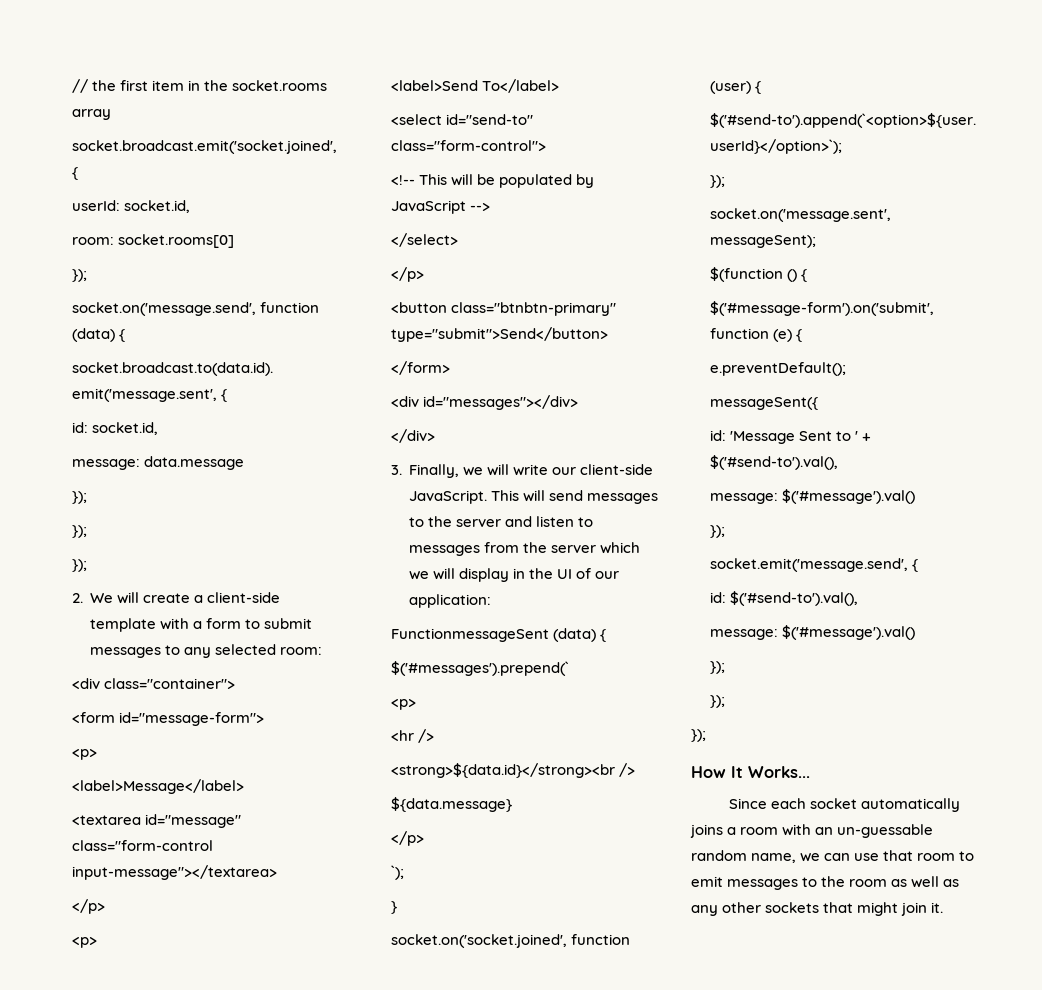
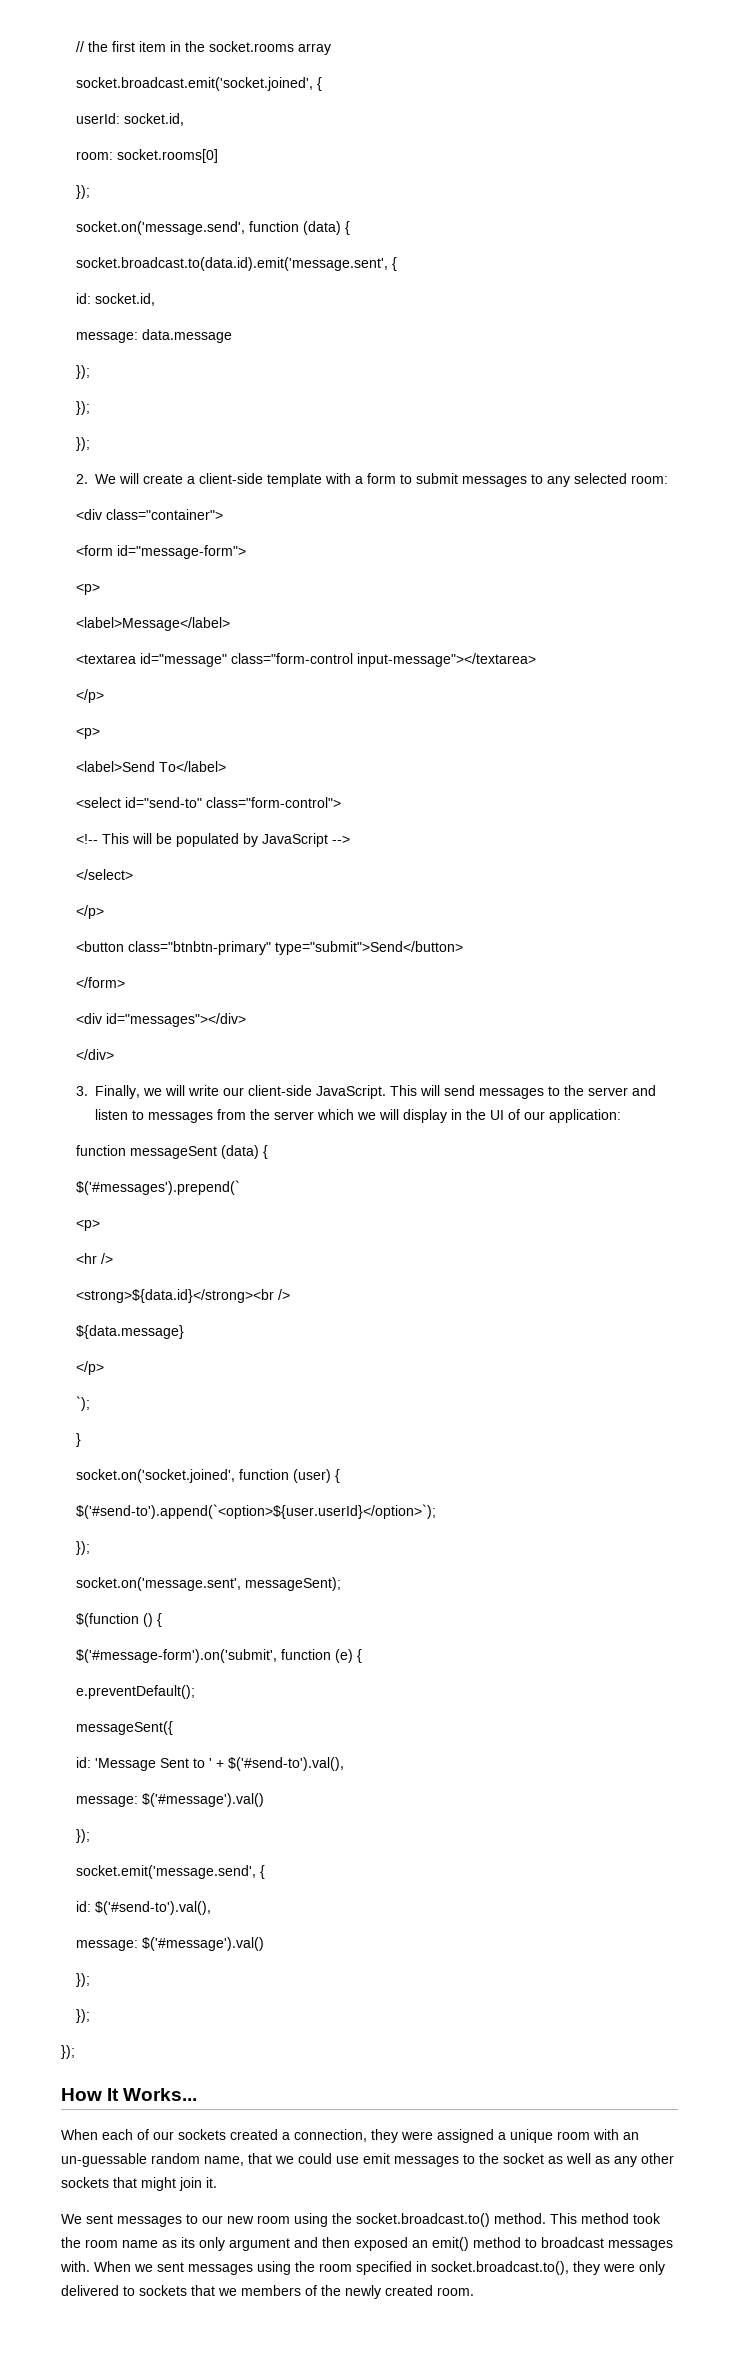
[390,628,549,642] FunctionmessageSent -> [76,1145,218,1159] function messageSent
[728,798,960,812] [690,824,737,838] Since each socket automatically joins a -> [61,2129,553,2143] When each of our sockets created a connection, they were assigned a unique
[800,850,975,862] we can use that room to -> [248,2153,359,2164] that we could use
[849,879,888,887] room -> [503,2153,544,2164] socket
(944, 907) none -> [61,2213,661,2227] [61,2237,673,2251] [60,2261,665,2275] [61,2285,474,2299] // We sent messages to our new room using the socket.broadcast.to() method. This method took the room name as its only argument and then exposed an emit() method to broadcast messages with. When we sent messages using the room specified in socket.broadcast.to(), they were only delivered to sockets that we members of the newly created room.

